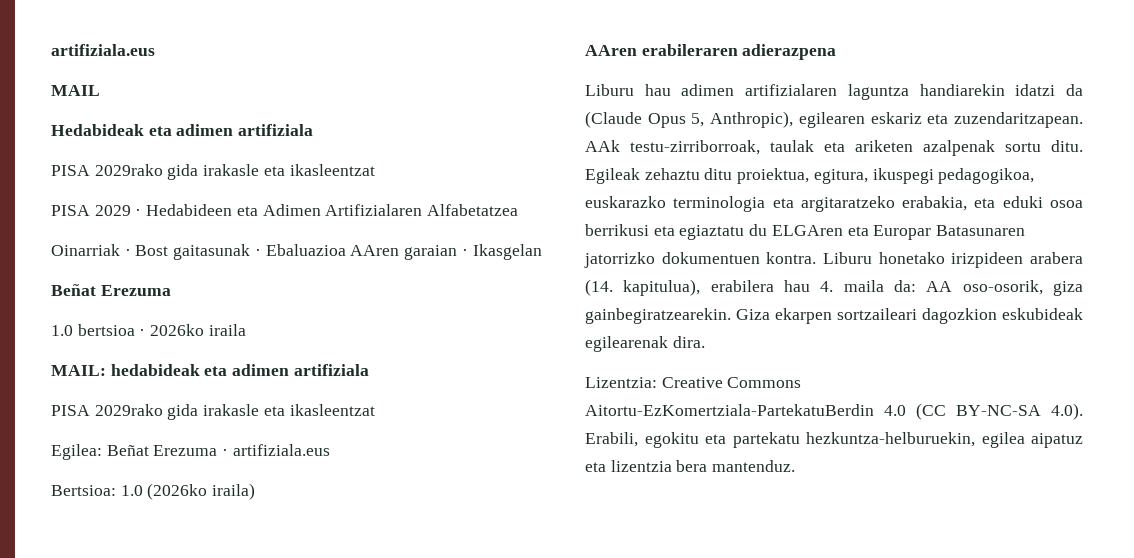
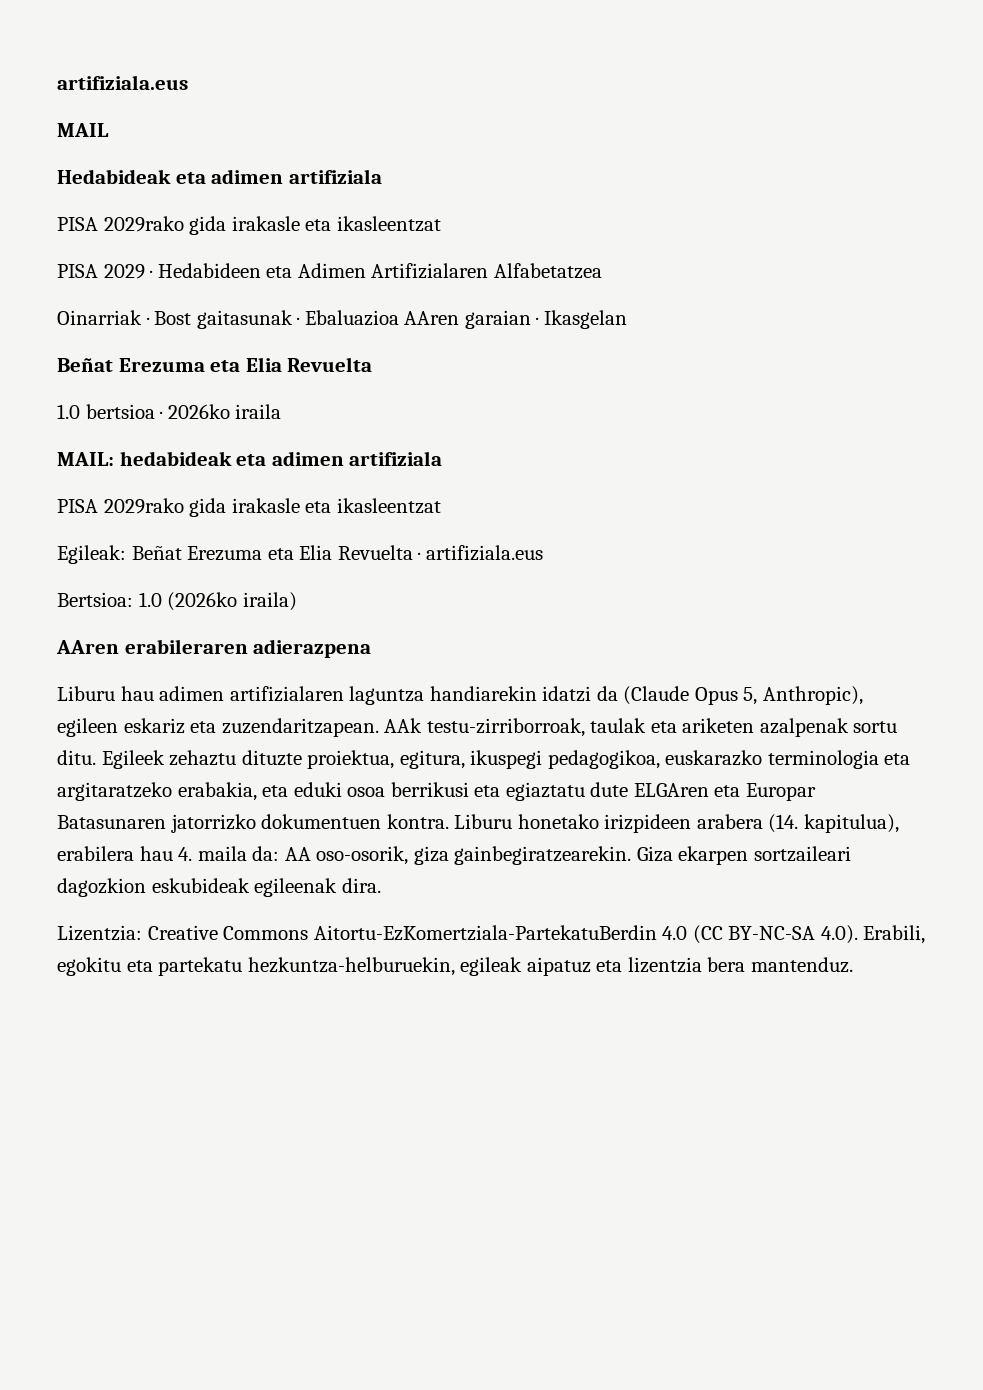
(171, 290) none -> [210,357,373,372] eta Elia Revuelta
[51,444,218,460] Egilea: Beñat Erezuma -> [57,545,413,564] Egileak: Beñat Erezuma eta Elia Revuelta
[798,112,865,128] egilearen -> [57,718,118,737] egileen
[585,168,733,184] Egileak zehaztu ditu -> [101,750,302,769] Egileek zehaztu dituzte
[749,224,768,236] du -> [590,782,629,797] dute
[585,336,668,352] egilearenak -> [254,878,338,897] egileenak
[981,432,1025,448] egilea -> [460,957,523,976] egileak

